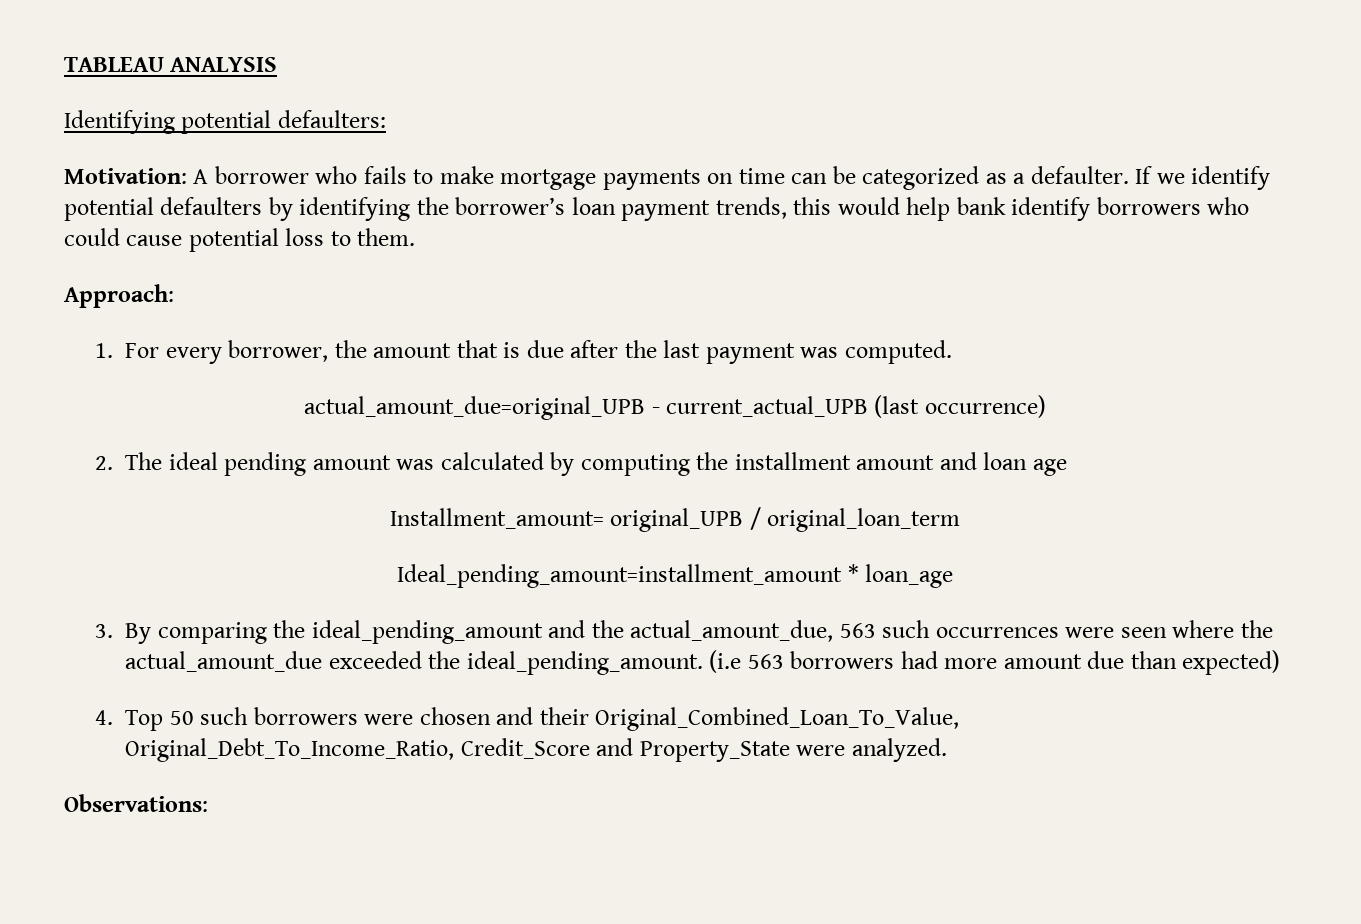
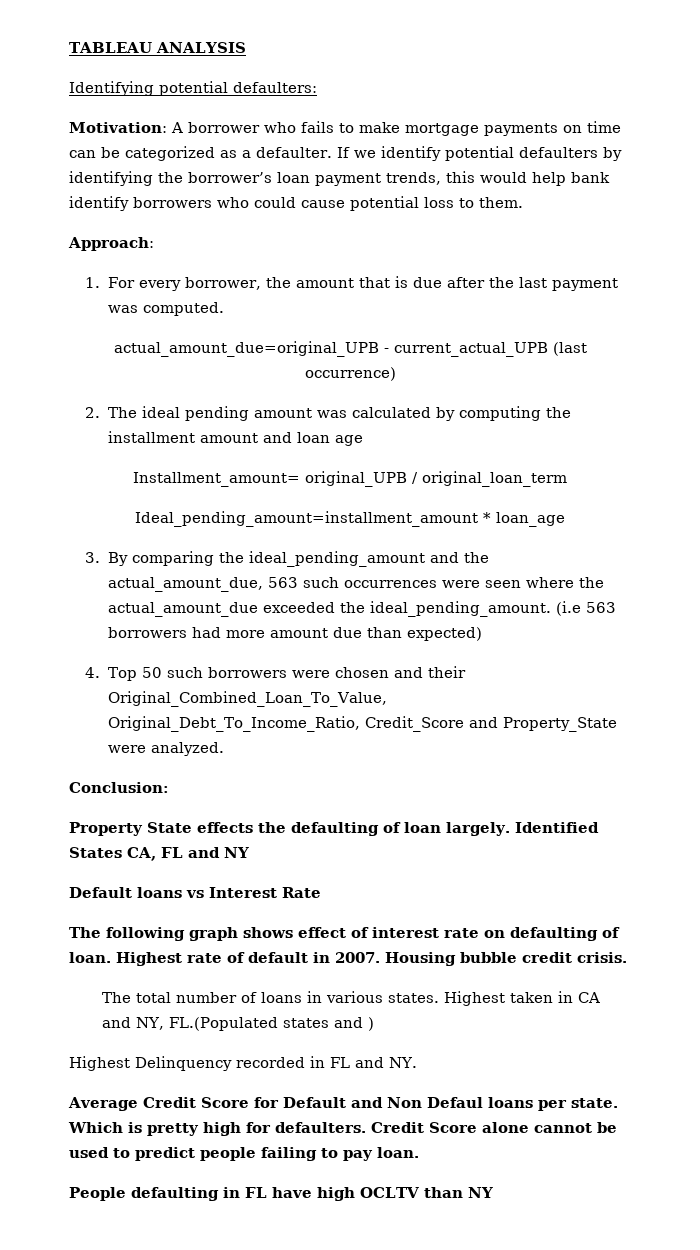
[64,794,208,812] Observations: -> [69,782,169,793] [69,822,599,836] [69,847,249,861] [69,887,321,898] [69,927,620,941] [69,952,627,966] [101,991,600,1006] [101,1017,374,1031] [69,1056,417,1071] [68,1097,618,1111] [68,1122,617,1136] [69,1147,419,1161] [69,1187,493,1201] Conclusion: // Property State effects the defaulting of loan largely. Identified States CA, FL and NY // Default loans vs Interest Rate // The following graph shows effect of interest rate on defaulting of loan. Highest rate of default in 2007. Housing bubble credit crisis. // The total number of loans in various states. Highest taken in CA and NY, FL.(Populated states and ) // Highest Delinquency recorded in FL and NY. // Average Credit Score for Default and Non Defaul loans per state. Which is pretty high for defaulters. Credit Score alone cannot be used to predict people failing to pay loan. // People defaulting in FL have high OCLTV than NY

